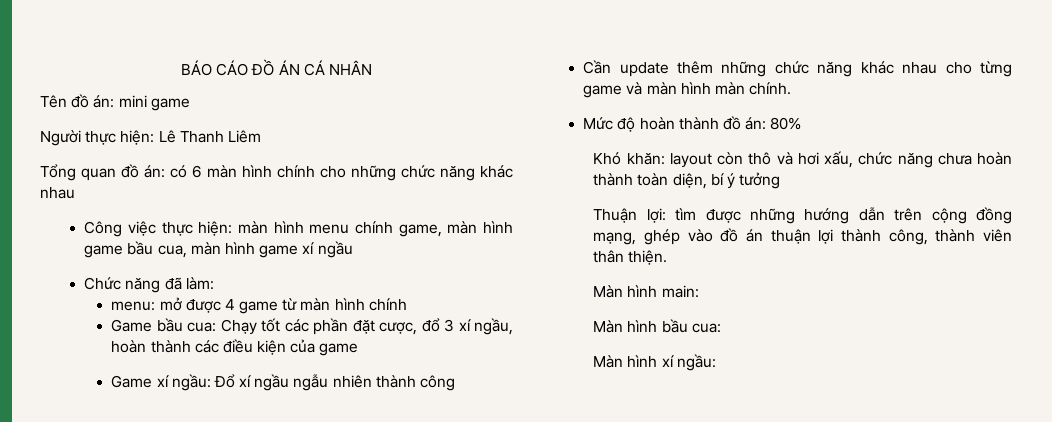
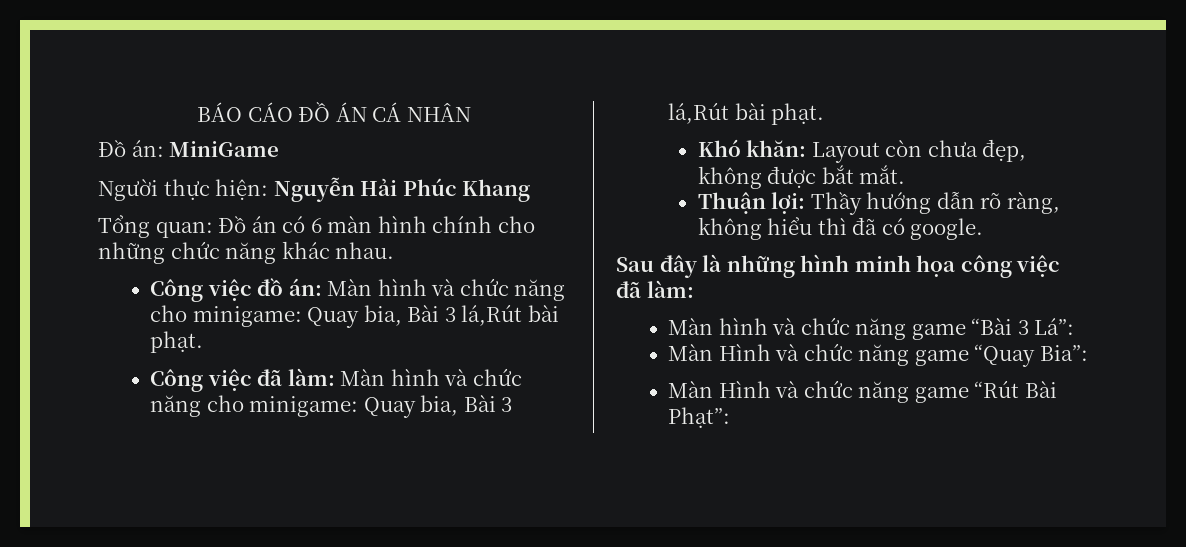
[40,94,190,111] [40,130,261,146] [40,164,165,181] Tên đồ án: mini game // Người thực hiện: Lê Thanh Liêm // Tổng quan đồ án: -> [98,140,280,157] [98,177,531,202] [98,215,277,238] Đồ án: MiniGame // Người thực hiện: Nguyễn Hải Phúc Khang // Tổng quan: Đồ án
[40,187,75,199] [84,221,513,237] [84,241,353,258] [84,277,214,293] [111,297,407,314] [111,318,513,335] [111,339,359,356] [111,374,456,391] [583,60,1012,77] [583,82,792,98] [583,116,802,132] [593,151,1012,168] [593,172,781,189] [593,207,1013,224] [593,228,1012,245] [593,250,668,265] [593,285,699,298] [593,319,721,333] [593,354,716,371] nhau // Công việc thực hiện: màn hình menu chính game, màn hình game bầu cua, màn hình game xí ngầu // Chức năng đã làm: // menu: mở được 4 game từ màn hình chính // Game bầu cua: Chạy tốt các phần đặt cược, đổ 3 xí ngầu, hoàn thành các điều kiện của game // Game xí ngầu: Đổ xí ngầu ngẫu nhiên thành công // Cần update thêm những chức năng khác nhau cho từng game và màn hình màn chính. // Mức độ hoàn thành đồ án: 80% // Khó khăn: layout còn thô và hơi xấu, chức năng chưa hoàn thành toàn diện, bí ý tưởng // Thuận lợi: tìm được những hướng dẫn trên cộng đồng mạng, ghép vào đồ án thuận lợi thành công, thành viên thân thiện. // Màn hình main: // Màn hình bầu cua: // Màn hình xí ngầu: -> [335,242,395,259] [150,278,566,302] [150,304,559,328] [150,331,204,353] [150,368,522,392] [150,395,513,418] [668,102,825,125] [697,139,1027,163] [697,165,906,189] [697,191,1060,215] [697,217,984,240] [616,254,1061,278] [616,280,694,298] [668,317,1075,340] [668,343,1088,367] [668,380,1057,403] [668,407,731,428] nhau. // Công việc đồ án: Màn hình và chức năng cho minigame: Quay bia, Bài 3 lá,Rút bài phạt. // Công việc đã làm: Màn hình và chức năng cho minigame: Quay bia, Bài 3 lá,Rút bài phạt. // Khó khăn: Layout còn chưa đẹp, không được bắt mắt. // Thuận lợi: Thầy hướng dẫn rõ ràng, không hiểu thì đã có google. // Sau đây là những hình minh họa công việc đã làm: // Màn hình và chức năng game “Bài 3 Lá”: // Màn Hình và chức năng game “Quay Bia”: // Màn Hình và chức năng game “Rút Bài Phạt”:

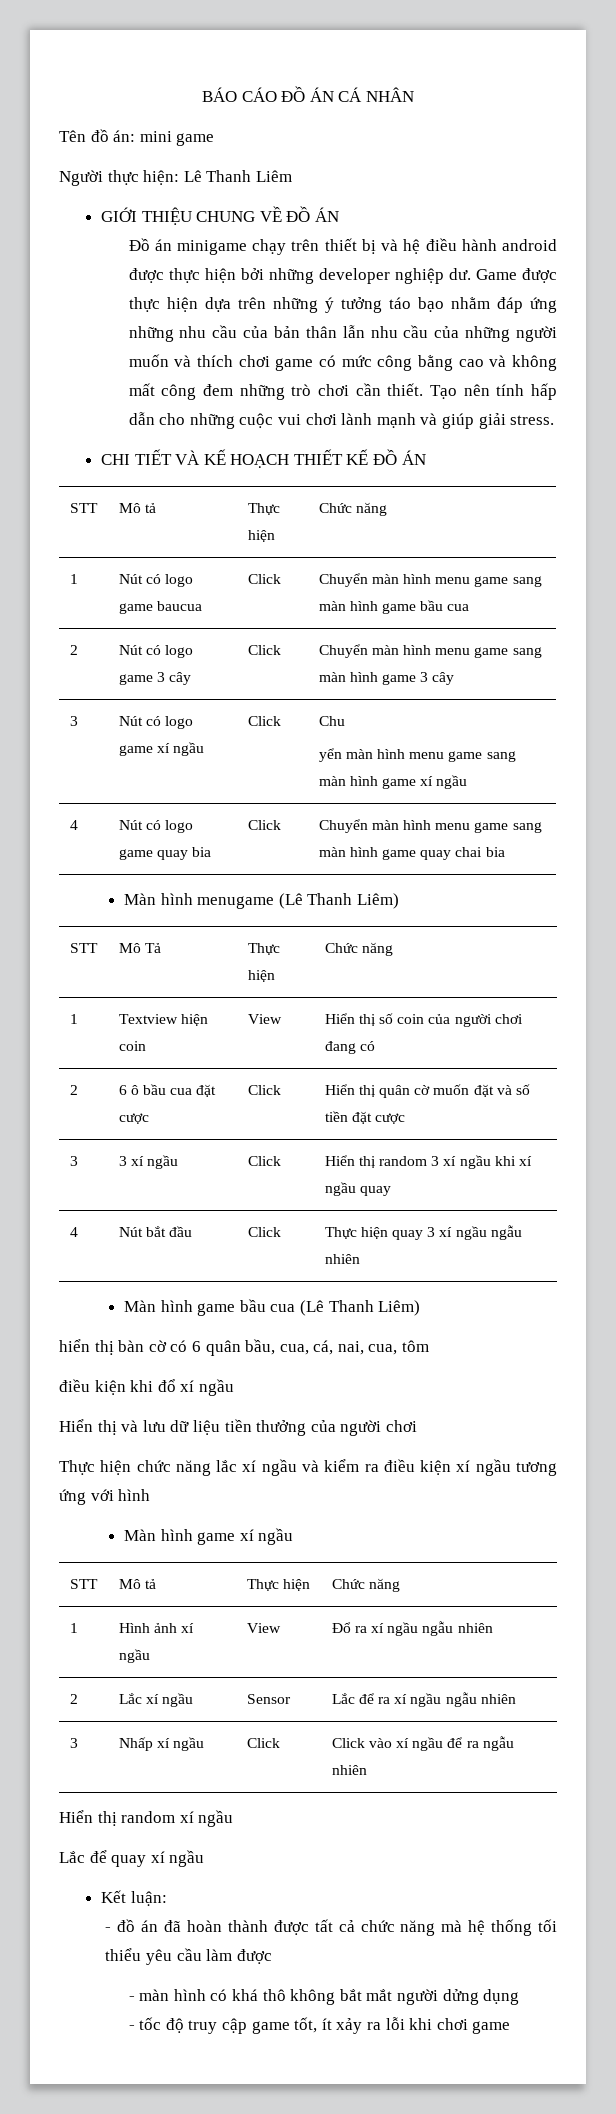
[98,140,280,157] [98,177,531,202] [98,215,535,238] [98,241,395,264] [150,278,566,302] [150,304,559,328] [150,331,204,353] [150,368,522,392] [150,395,513,418] [668,102,825,125] [697,139,1027,163] [697,165,906,189] [697,191,1060,215] [697,217,984,240] [616,254,1061,278] [616,280,694,298] [668,317,1075,340] [668,343,1088,367] [668,380,1057,403] [668,407,731,428] Đồ án: MiniGame // Người thực hiện: Nguyễn Hải Phúc Khang // Tổng quan: Đồ án có 6 màn hình chính cho những chức năng khác nhau. // Công việc đồ án: Màn hình và chức năng cho minigame: Quay bia, Bài 3 lá,Rút bài phạt. // Công việc đã làm: Màn hình và chức năng cho minigame: Quay bia, Bài 3 lá,Rút bài phạt. // Khó khăn: Layout còn chưa đẹp, không được bắt mắt. // Thuận lợi: Thầy hướng dẫn rõ ràng, không hiểu thì đã có google. // Sau đây là những hình minh họa công việc đã làm: // Màn hình và chức năng game “Bài 3 Lá”: // Màn Hình và chức năng game “Quay Bia”: // Màn Hình và chức năng game “Rút Bài Phạt”: -> [59,129,215,146] [59,170,292,186] [100,206,339,225] [128,238,557,255] [128,268,557,284] [128,297,557,313] [128,325,557,342] [128,354,557,371] [128,383,557,400] [128,412,555,429] [100,449,426,468] [69,503,98,513] [118,503,156,513] [247,503,280,515] [247,530,275,542] [318,502,387,516] [69,574,78,584] [118,574,193,587] [118,601,202,614] [247,574,281,584] [318,573,542,587] [318,600,470,614] [69,645,78,655] [118,645,193,658] [118,672,191,685] [247,645,281,655] [318,644,542,658] [318,672,455,685] [69,716,78,726] [118,716,193,729] [118,742,204,756] [247,716,281,726] [318,716,345,726] [318,748,516,762] [318,775,468,789] [69,820,78,830] [118,820,193,833] [118,847,211,860] [247,820,281,830] [318,819,542,833] [318,847,505,860] [124,893,400,909] [69,943,98,953] [118,943,161,953] [247,943,280,955] [247,970,275,982] [324,942,393,956] [69,1014,78,1024] [118,1014,208,1026] [118,1041,146,1051] [247,1014,282,1024] [324,1013,523,1027] [324,1041,375,1054] [69,1085,78,1095] [118,1084,217,1097] [118,1113,149,1124] [247,1085,281,1095] [324,1084,530,1098] [324,1111,405,1124] [69,1156,78,1166] [118,1155,178,1169] [247,1156,281,1166] [324,1155,532,1169] [324,1182,391,1196] [69,1227,78,1237] [118,1226,192,1237] [247,1227,281,1237] [324,1225,522,1240] [324,1254,360,1264] [124,1299,421,1316] [59,1339,430,1356] [59,1379,234,1396] [59,1419,417,1436] [59,1459,557,1476] [59,1489,151,1505] [124,1528,294,1545] [69,1579,98,1589] [118,1579,156,1589] [246,1579,310,1591] [331,1578,400,1592] [69,1623,78,1633] [118,1623,194,1633] [118,1649,150,1663] [246,1623,281,1633] [331,1621,493,1636] [69,1694,78,1704] [118,1693,193,1707] [246,1694,291,1704] [331,1692,516,1707] [69,1738,78,1748] [118,1737,204,1751] [246,1738,280,1748] [331,1736,514,1751] [331,1765,367,1775] [59,1810,234,1827] [59,1850,205,1867] [100,1890,167,1906] [105,1919,557,1936] [105,1948,272,1965] [128,1989,520,2005] [128,2017,511,2034] Tên đồ án: mini game // Người thực hiện: Lê Thanh Liêm // GIỚI THIỆU CHUNG VỀ ĐỒ ÁN // Đồ án minigame chạy trên thiết bị và hệ điều hành android được thực hiện bởi những developer nghiệp dư. Game được thực hiện dựa trên những ý tưởng táo bạo nhằm đáp ứng những nhu cầu của bản thân lẫn nhu cầu của những người muốn và thích chơi game có mức công bằng cao và không mất công đem những trò chơi cần thiết. Tạo nên tính hấp dẫn cho những cuộc vui chơi lành mạnh và giúp giải stress. // CHI TIẾT VÀ KẾ HOẠCH THIẾT KẾ ĐỒ ÁN // STT | Mô tả | Thực hiện | Chức năng // 1 | Nút có logo game baucua | Click | Chuyển màn hình menu game sang màn hình game bầu cua // 2 | Nút có logo game 3 cây | Click | Chuyển màn hình menu game sang màn hình game 3 cây // 3 | Nút có logo game xí ngầu | Click | Chu // yển màn hình menu game sang màn hình game xí ngầu // 4 | Nút có logo game quay bia | Click | Chuyển màn hình menu game sang màn hình game quay chai bia // Màn hình menugame (Lê Thanh Liêm) // STT | Mô Tả | Thực hiện | Chức năng // 1 | Textview hiện coin | View | Hiển thị số coin của người chơi đang có // 2 | 6 ô bầu cua đặt cược | Click | Hiển thị quân cờ muốn đặt và số tiền đặt cược // 3 | 3 xí ngầu | Click | Hiển thị random 3 xí ngầu khi xí ngầu quay // 4 | Nút bắt đầu | Click | Thực hiện quay 3 xí ngầu ngẫu nhiên // Màn hình game bầu cua (Lê Thanh Liêm) // hiển thị bàn cờ có 6 quân bầu, cua, cá, nai, cua, tôm // điều kiện khi đổ xí ngầu // Hiển thị và lưu dữ liệu tiền thưởng của người chơi // Thực hiện chức năng lắc xí ngầu và kiểm ra điều kiện xí ngầu tương ứng với hình // Màn hình game xí ngầu // STT | Mô tả | Thực hiện | Chức năng // 1 | Hình ảnh xí ngầu | View | Đổ ra xí ngầu ngẫu nhiên // 2 | Lắc xí ngầu | Sensor | Lắc để ra xí ngầu ngẫu nhiên // 3 | Nhấp xí ngầu | Click | Click vào xí ngầu để ra ngẫu nhiên // Hiển thị random xí ngầu // Lắc để quay xí ngầu // Kết luận: // - đồ án đã hoàn thành được tất cả chức năng mà hệ thống tối thiểu yêu cầu làm được // - màn hình có khá thô không bắt mắt người dửng dụng // - tốc độ truy cập game tốt, ít xảy ra lỗi khi chơi game

